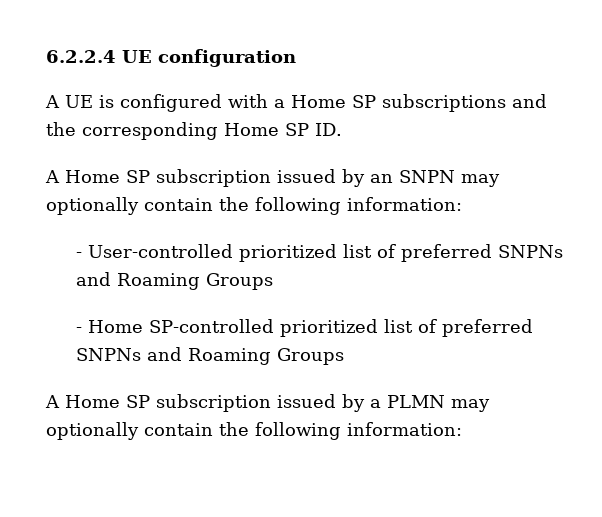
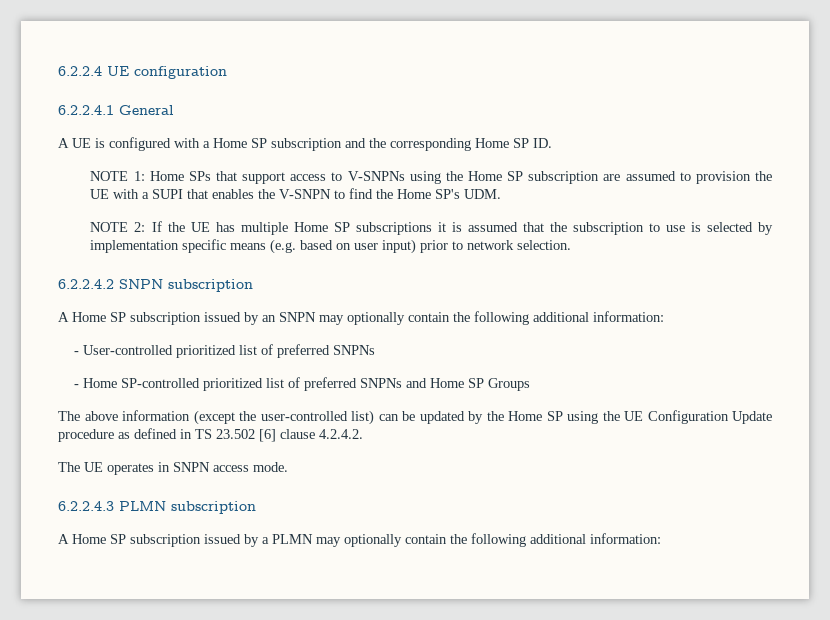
(296, 58) none -> [58,105,174,115] // 6.2.2.4.1 General
[382,94,506,112] subscriptions -> [271,138,342,151] subscription
(342, 129) none -> [90,171,773,184] [90,188,502,199] [90,221,774,235] [90,239,572,254] [58,279,253,292] // NOTE 1: Home SPs that support access to V-SNPNs using the Home SP subscription are assumed to provision the UE with a SUPI that enables the V-SNPN to find the Home SP's UDM. // NOTE 2: If the UE has multiple Home SP subscriptions it is assumed that the subscription to use is selected by implementation specific means (e.g. based on user input) prior to network selection. // 6.2.2.4.2 SNPN subscription
(341, 206) none -> [533,312,589,322] additional
[76,272,274,290] and Roaming Groups -> (376, 350) none
[188,348,345,365] Roaming Groups -> [430,378,531,391] [58,410,772,425] [58,428,363,442] [58,462,288,475] [58,501,256,514] Home SP Groups // The above information (except the user-controlled list) can be updated by the Home SP using the UE Configuration Update procedure as defined in TS 23.502 [6] clause 4.2.4.2. // The UE operates in SNPN access mode. // 6.2.2.4.3 PLMN subscription
(341, 431) none -> [530,534,586,544] additional

